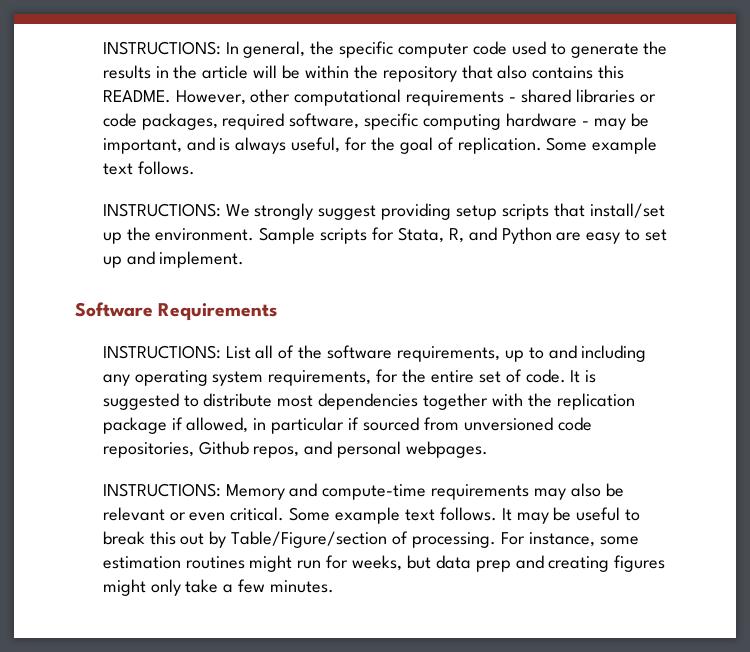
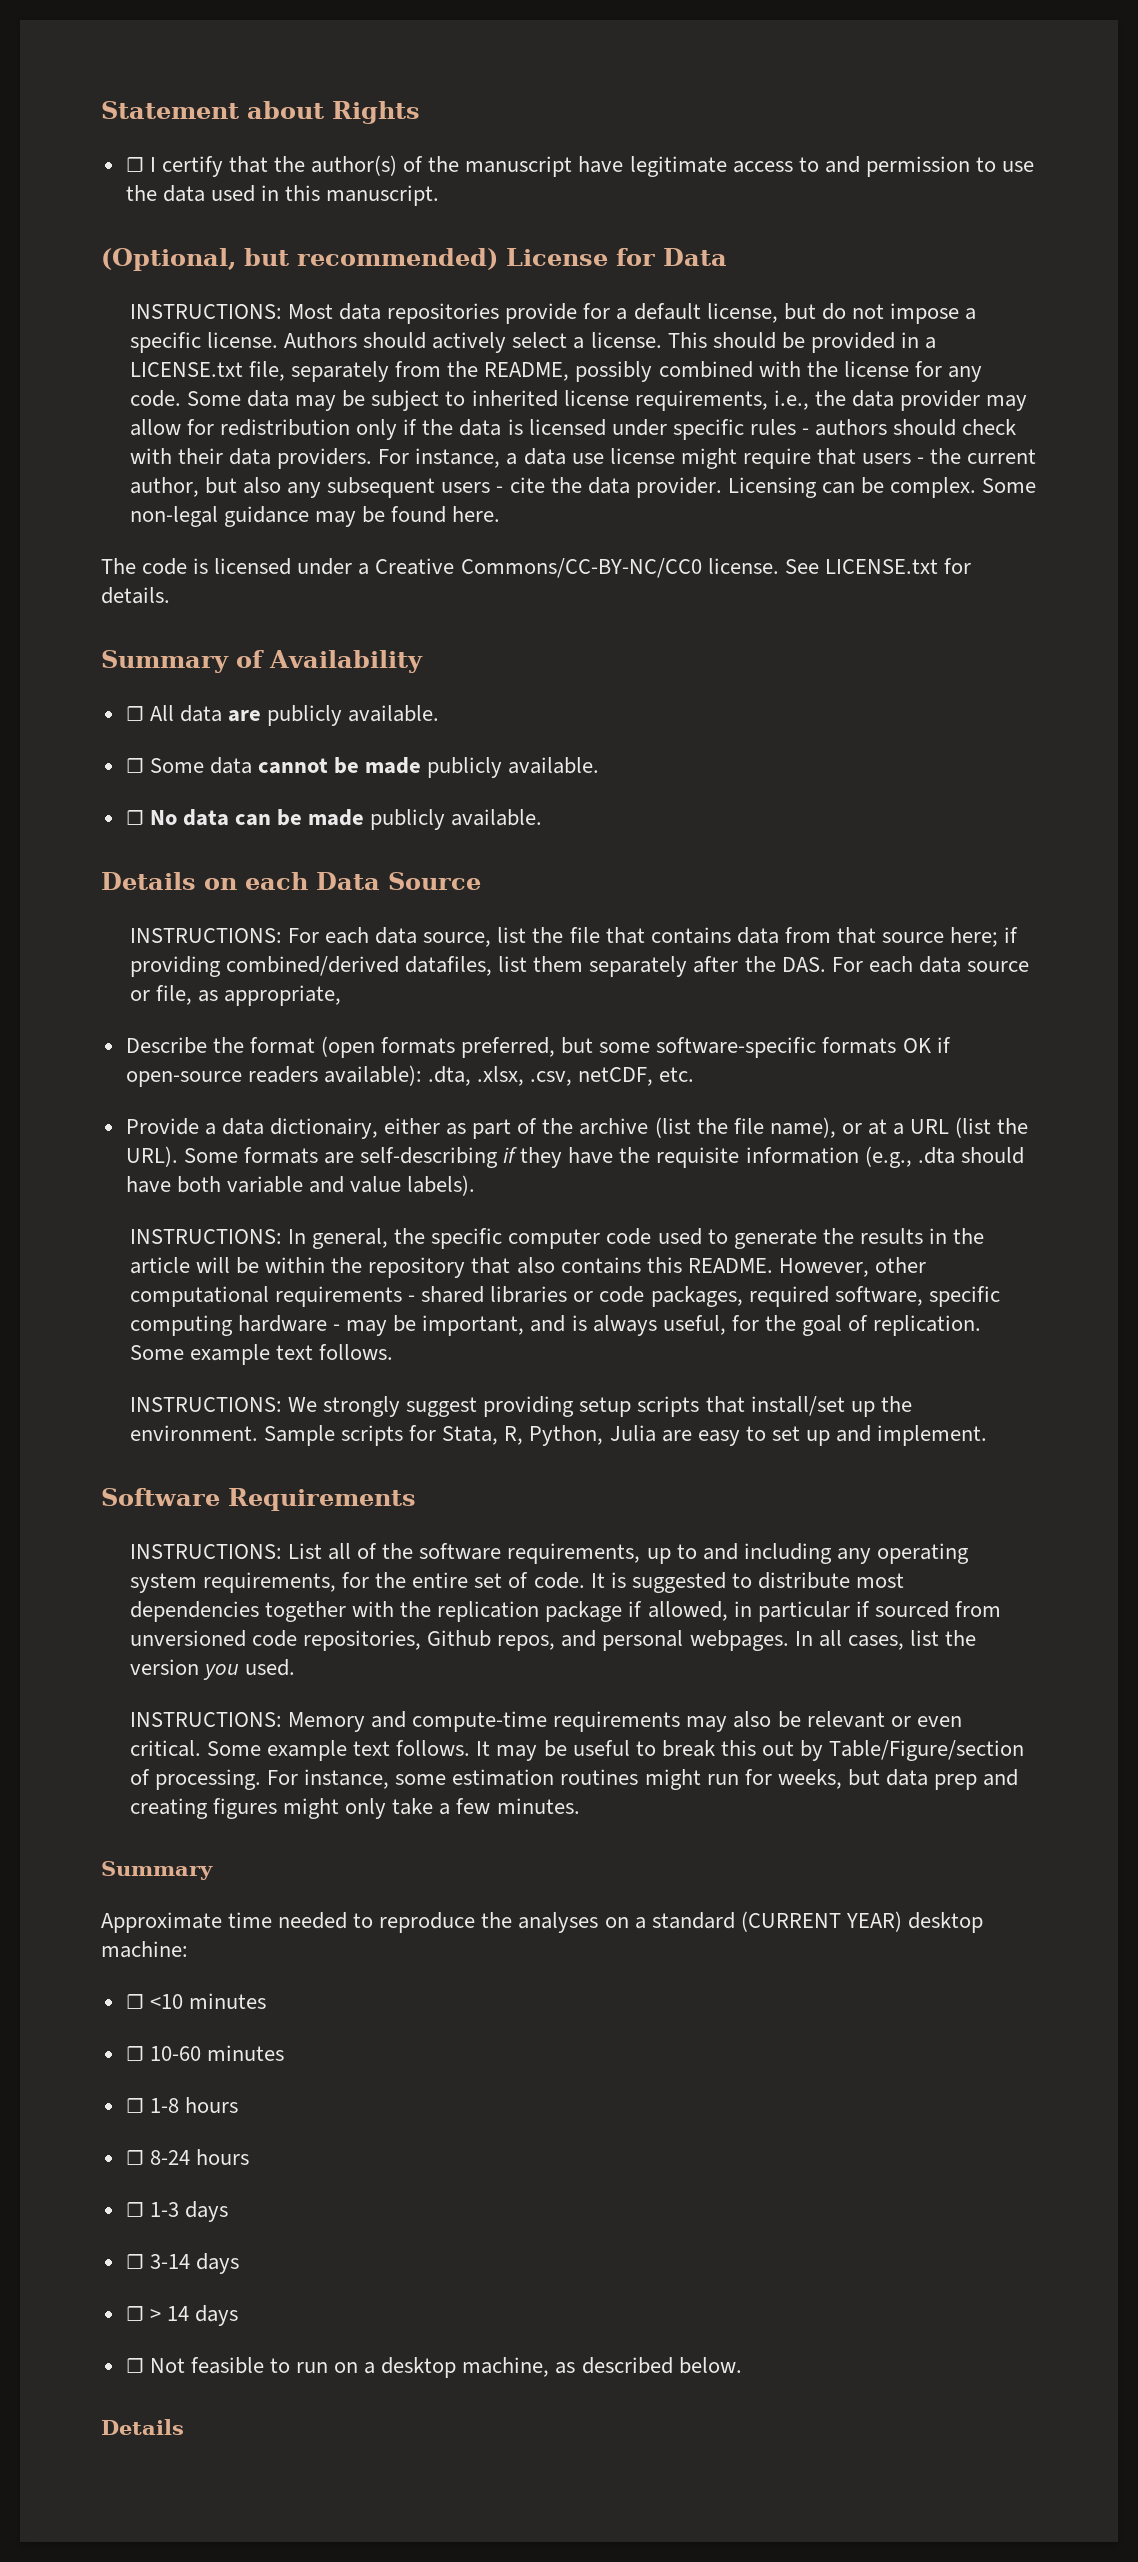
(102, 48) none -> [101,101,420,124] [125,155,1034,177] [125,185,440,206] [101,248,727,271] [130,303,976,324] [130,332,936,353] [130,361,982,382] [130,390,1028,411] [130,419,1017,440] [130,448,1037,469] [130,477,1037,498] [130,506,501,527] [101,558,971,578] [101,587,170,604] [101,650,423,673] [125,705,440,726] [125,757,600,778] [125,809,543,830] [101,872,481,890] [130,927,1019,947] [130,956,1029,977] [130,985,342,1006] [125,1036,951,1058] [125,1065,695,1087] [125,1117,1029,1139] [125,1146,1024,1168] [125,1175,476,1196] Statement about Rights // ☐ I certify that the author(s) of the manuscript have legitimate access to and permission to use the data used in this manuscript. // (Optional, but recommended) License for Data // INSTRUCTIONS: Most data repositories provide for a default license, but do not impose a specific license. Authors should actively select a license. This should be provided in a LICENSE.txt file, separately from the README, possibly combined with the license for any code. Some data may be subject to inherited license requirements, i.e., the data provider may allow for redistribution only if the data is licensed under specific rules - authors should check with their data providers. For instance, a data use license might require that users - the current author, but also any subsequent users - cite the data provider. Licensing can be complex. Some non-legal guidance may be found here. // The code is licensed under a Creative Commons/CC-BY-NC/CC0 license. See LICENSE.txt for details. // Summary of Availability // ☐ All data are publicly available. // ☐ Some data cannot be made publicly available. // ☐ No data can be made publicly available. // Details on each Data Source // INSTRUCTIONS: For each data source, list the file that contains data from that source here; if providing combined/derived datafiles, list them separately after the DAS. For each data source or file, as appropriate, // Describe the format (open formats preferred, but some software-specific formats OK if open-source readers available): .dta, .xlsx, .csv, netCDF, etc. // Provide a data dictionairy, either as part of the archive (list the file name), or at a URL (list the URL). Some formats are self-describing if they have the requisite information (e.g., .dta should have both variable and value labels). //
[468,227,552,244] and Python -> [529,1425,656,1446] Python, Julia
(489, 449) none -> [794,1630,976,1650] [130,1659,296,1680] In all cases, list the version you used.
(335, 586) none -> [101,1861,213,1880] [101,1911,983,1933] [101,1941,188,1958] [125,1993,266,2009] [125,2045,284,2061] [125,2097,238,2113] [125,2149,249,2165] [125,2201,228,2222] [125,2253,239,2274] [125,2305,238,2326] [125,2357,742,2378] [101,2419,184,2435] // Summary // Approximate time needed to reproduce the analyses on a standard (CURRENT YEAR) desktop machine: // ☐ <10 minutes // ☐ 10-60 minutes // ☐ 1-8 hours // ☐ 8-24 hours // ☐ 1-3 days // ☐ 3-14 days // ☐ > 14 days // ☐ Not feasible to run on a desktop machine, as described below. // Details

